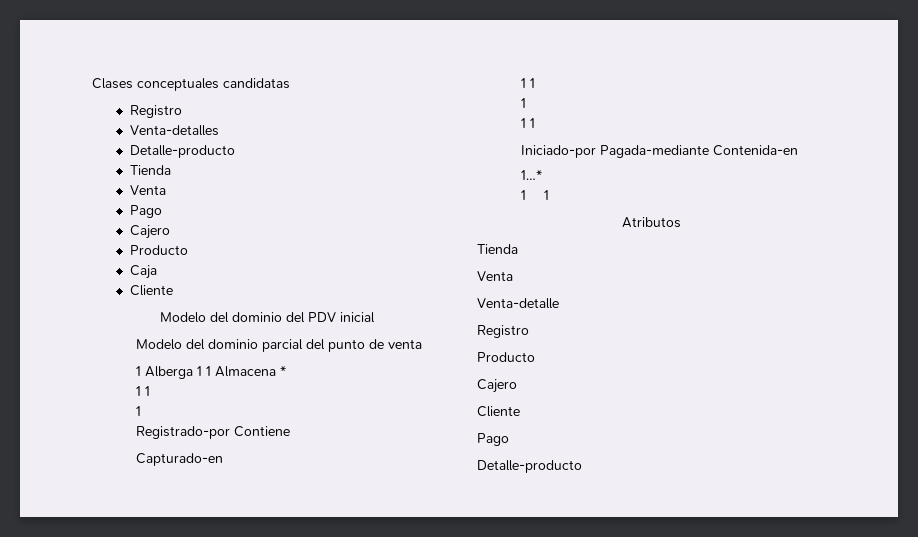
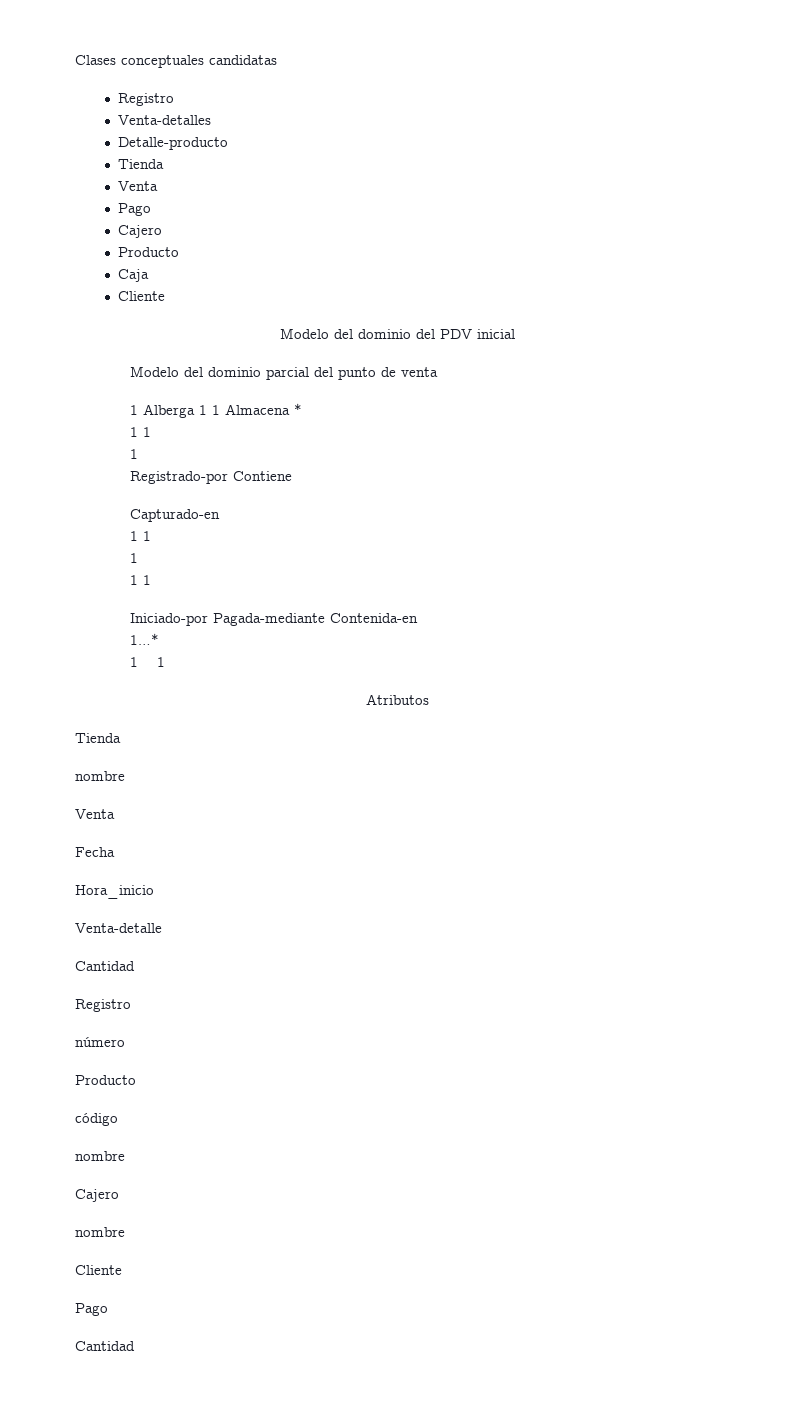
[477,271,513,281] // Venta -> [75,771,125,781] [75,809,115,819] [75,847,115,857] [75,885,154,899] // nombre // Venta // Fecha // Hora_inicio
[477,325,529,338] [477,352,535,362] [477,379,517,393] // Registro // Producto // Cajero -> [75,961,135,971] [75,999,131,1012] [75,1037,125,1047] [75,1075,136,1085] [75,1113,118,1126] [75,1151,125,1161] [75,1189,119,1202] [75,1227,125,1237] // Cantidad // Registro // número // Producto // código // nombre // Cajero // nombre
[477,460,582,473] Detalle-producto -> [75,1341,135,1351] Cantidad

